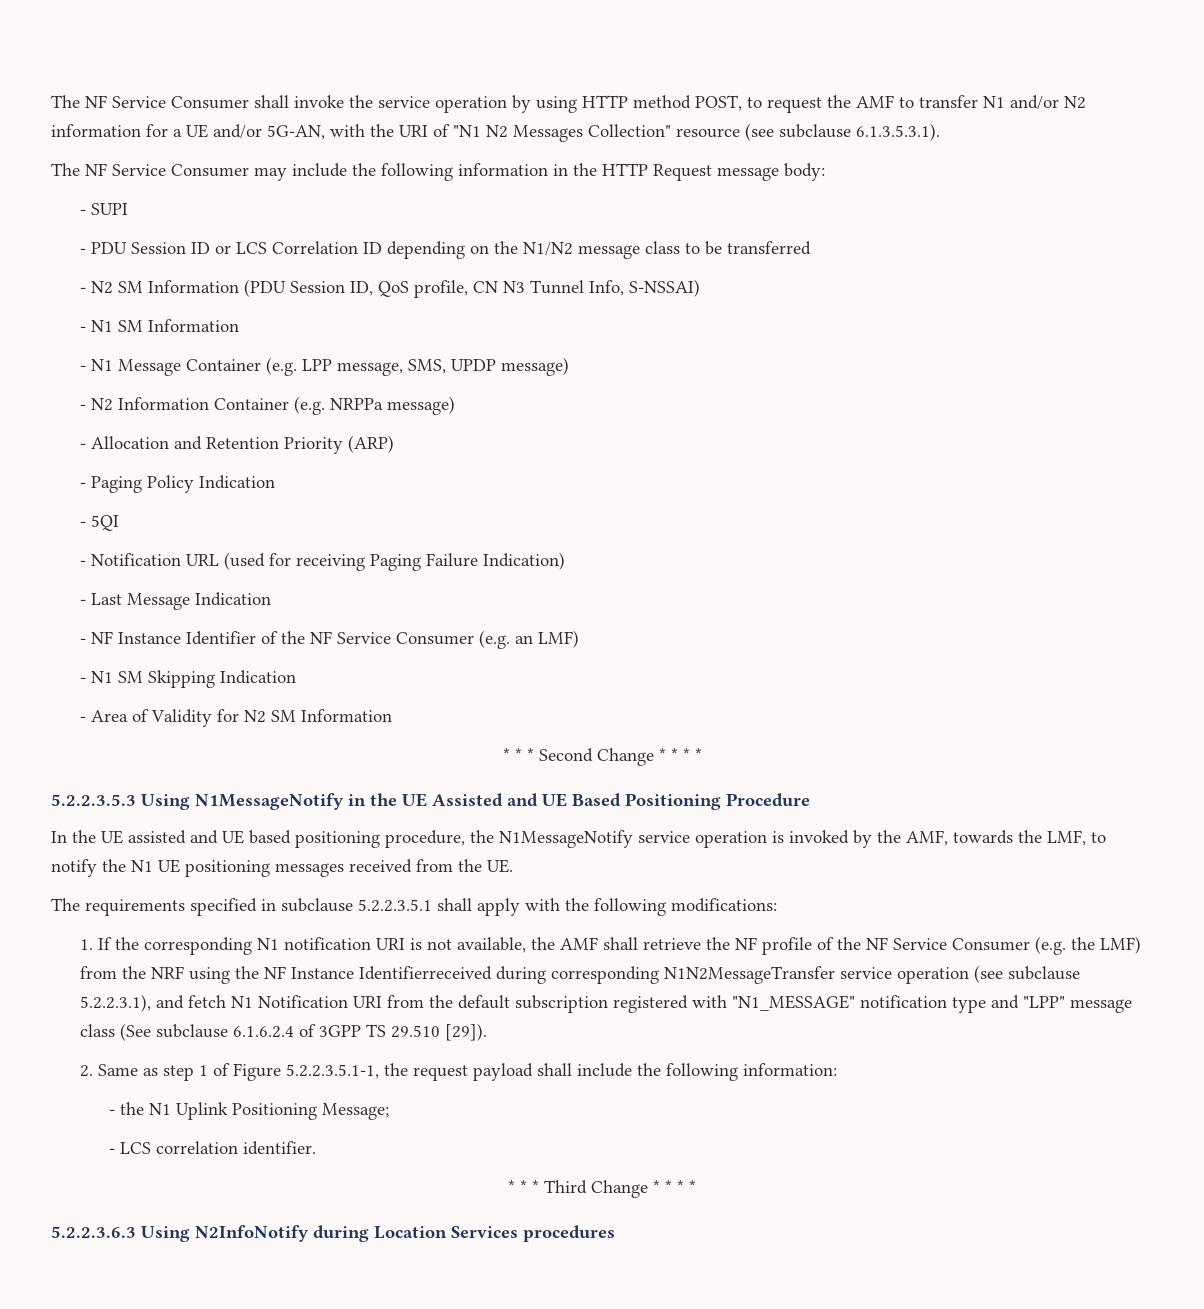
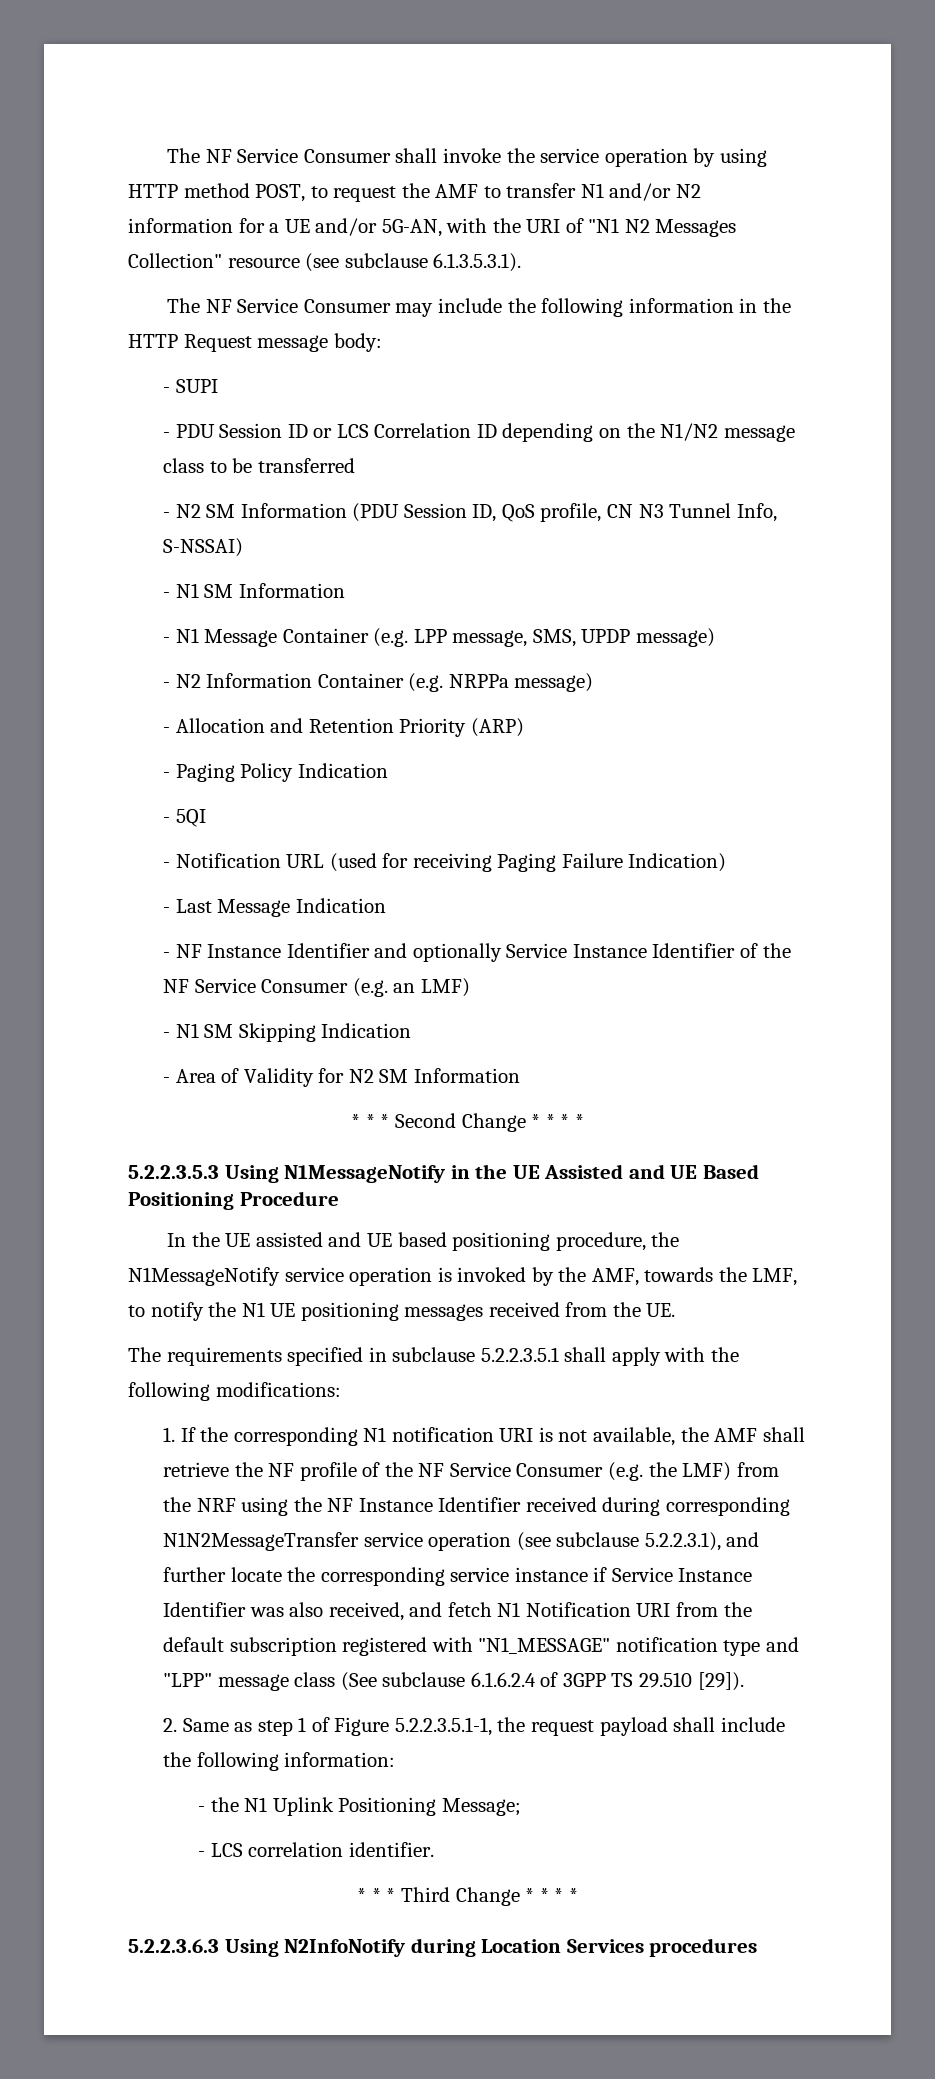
(256, 638) none -> [374,943,736,962] and optionally Service Instance Identifier
[358,966,492,980] Identifierreceived -> [438,1497,597,1512] Identifier received
(184, 1002) none -> [163,1567,753,1586] [163,1602,443,1621] further locate the corresponding service instance if Service Instance Identifier was also received, and

